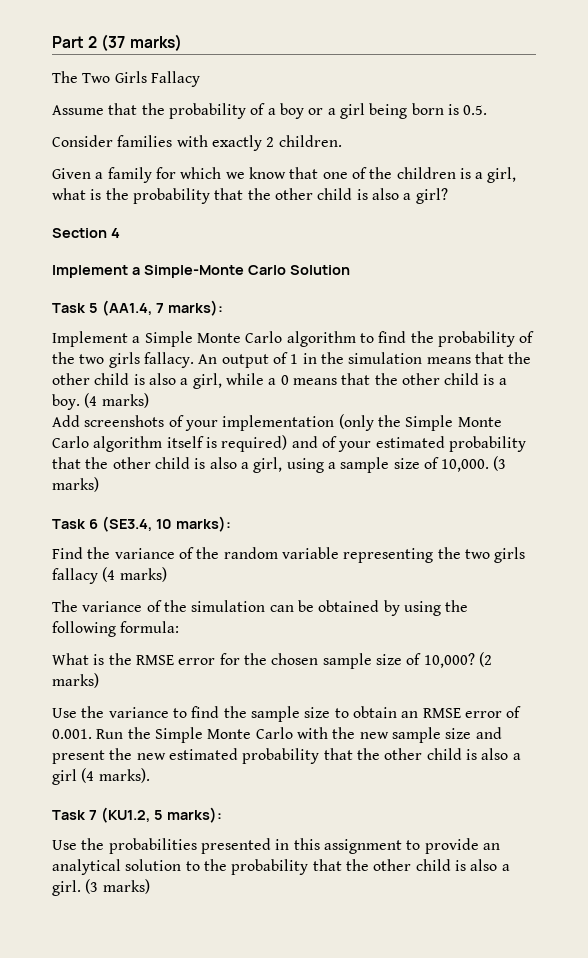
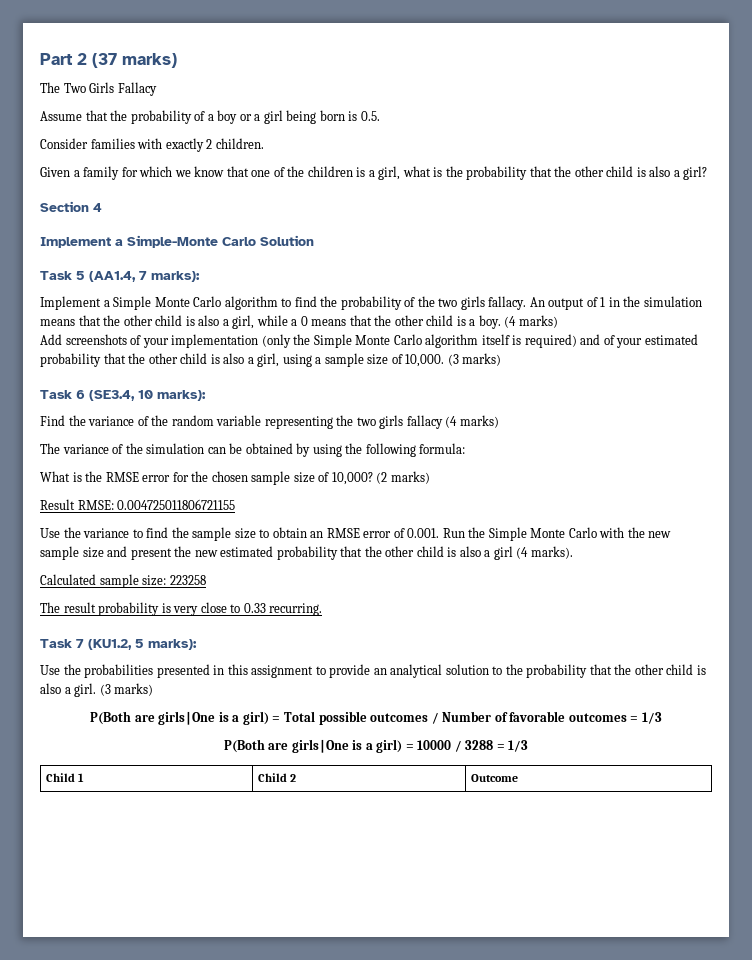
(99, 680) none -> [40,499,236,510] // Result RMSE: 0.004725011806721155
(150, 775) none -> [40,574,206,588] [40,602,323,616] // Calculated sample size: 223258 // The result probability is very close to 0.33 recurring.
(150, 886) none -> [90,711,662,725] [223,739,529,753] [45,773,84,782] [257,773,296,782] [470,774,518,782] // P(Both are girls∣One is a girl) = Total possible outcomes / Number of favorable outcomes = 1/3 // P(Both are girls∣One is a girl) = 10000 / 3288 = 1/3 // Child 1 | Child 2 | Outcome

